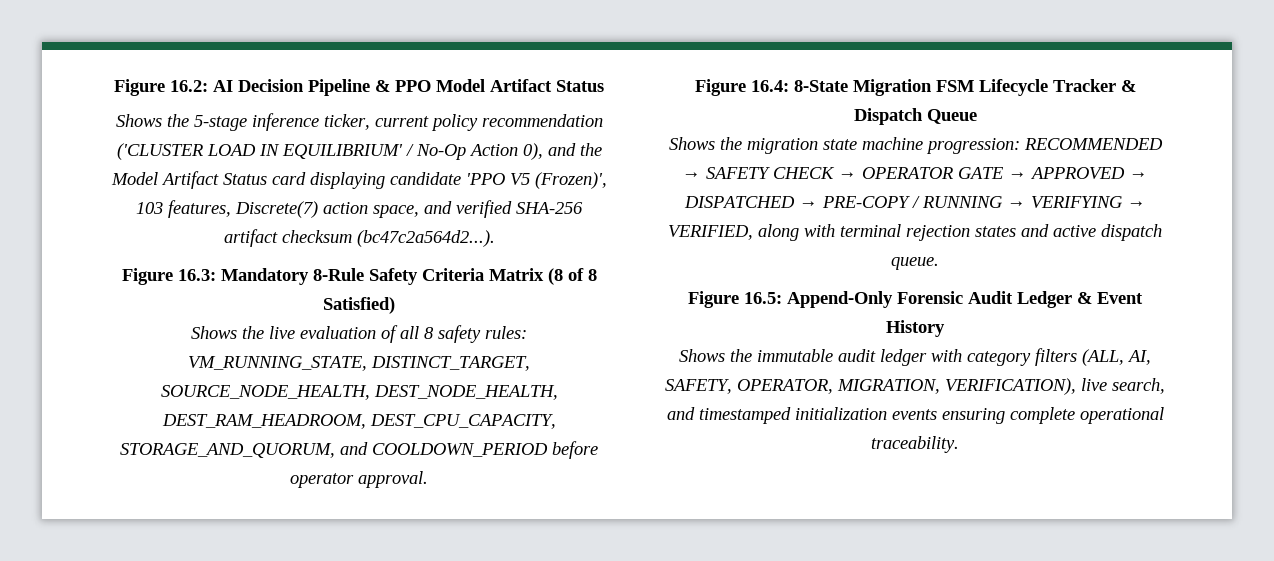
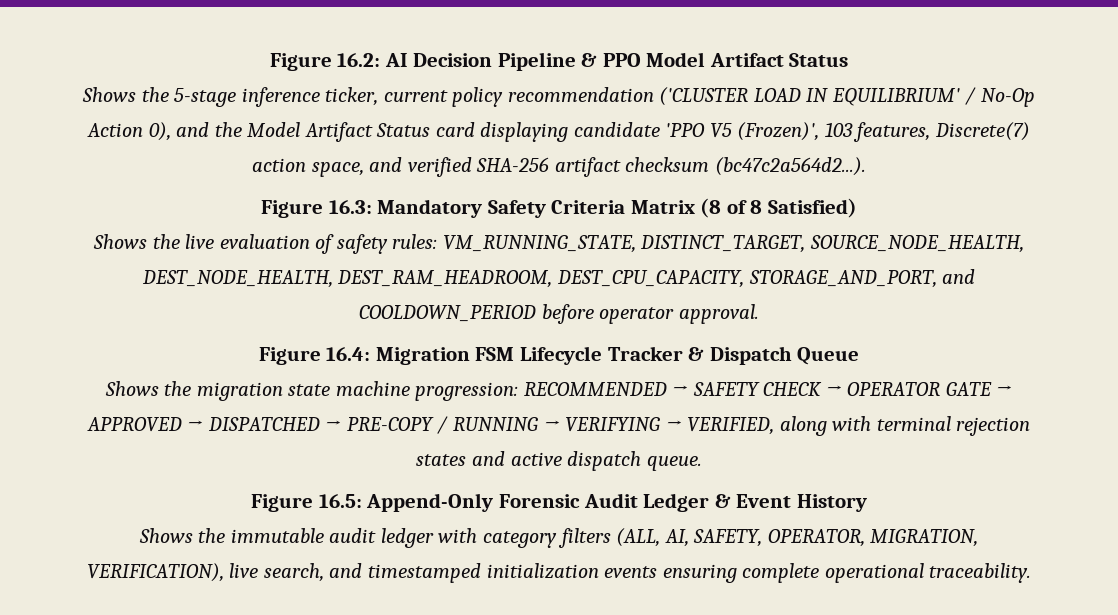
[312,268,364,281] 8-Rule -> (483, 208) none
[400,326,434,339] all 8 -> (335, 244) none
[120,443,335,458] STORAGE_AND_QUORUM, -> [748,270,937,288] STORAGE_AND_PORT,
[793,80,848,92] 8-State -> (371, 354) none

